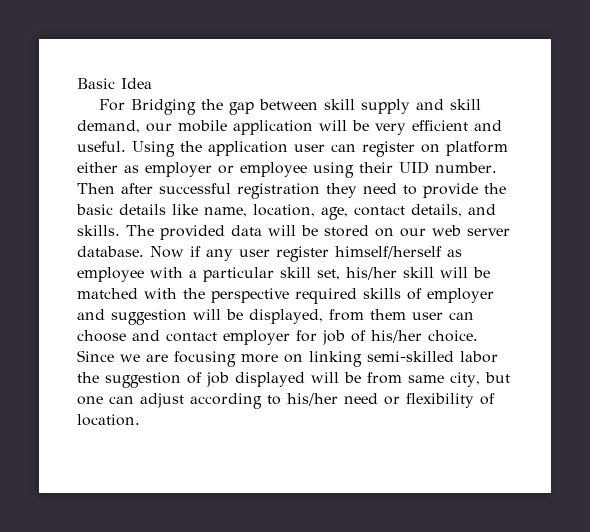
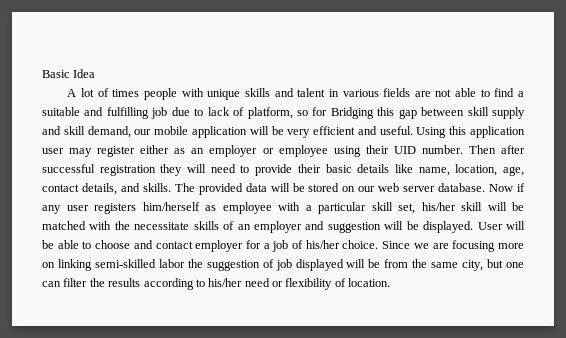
[98,99,223,115] For Bridging the -> [67,88,524,100] [42,107,395,119] A lot of times people with unique skills and talent in various fields are not able to find a suitable and fulfilling job due to lack of platform, so for Bridging this
[180,141,202,152] the -> [449,126,467,135] this
[331,141,508,157] can register on platform -> [69,146,136,157] may register
(139, 169) none -> [191,148,205,154] an
(357, 190) none -> [187,164,207,173] will
[484,183,506,194] the -> [297,164,321,173] their
[276,246,442,262] register himself/herself -> [94,202,200,214] registers him/herself
[211,288,357,304] perspective required -> [134,222,190,230] necessitate
(422, 294) none -> [237,224,251,230] an
[249,309,474,324] displayed, from them user can -> [423,221,525,233] [42,240,92,249] displayed. User will be able to
(317, 336) none -> [263,243,270,249] a
(402, 378) none -> [412,259,428,268] the
[140,393,184,408] adjust -> [63,278,141,287] filter the results

